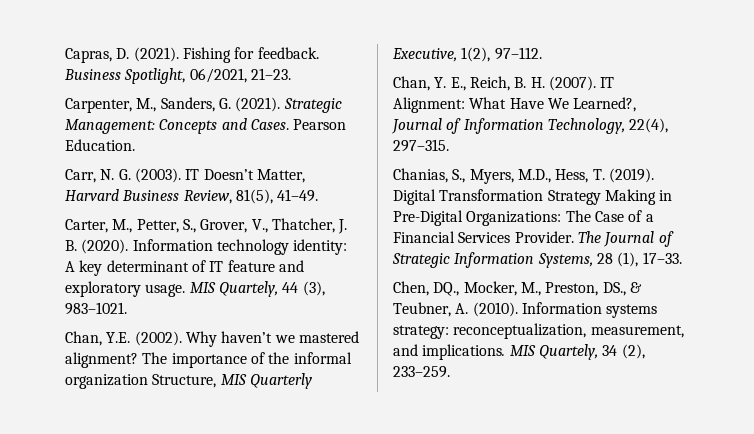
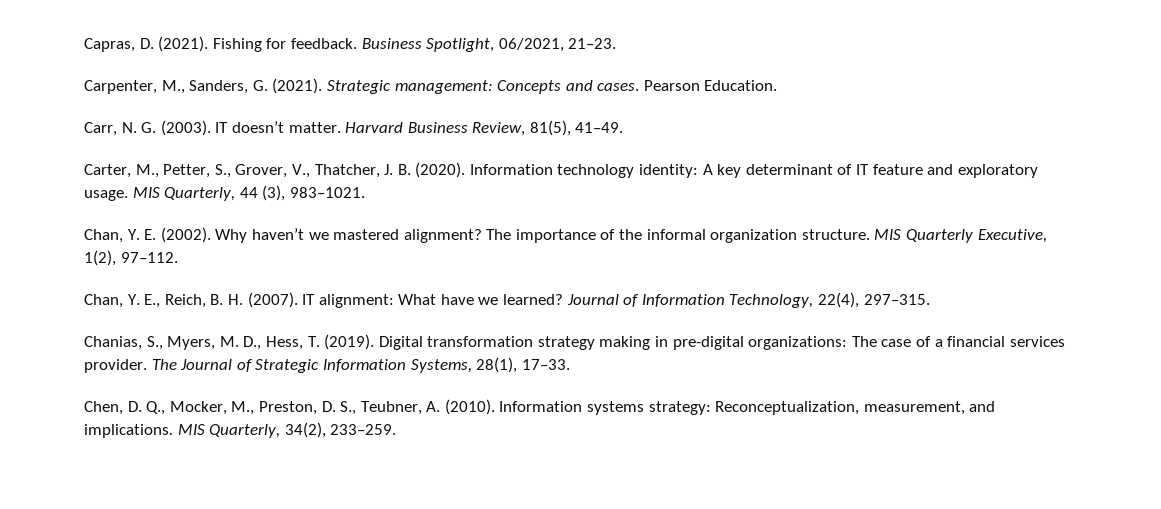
[65,119,155,134] Management: -> [394,80,493,94] management:
[250,119,289,130] Cases. -> [597,83,640,91] cases.
[203,169,305,183] Doesn’t Matter, -> [231,121,341,133] doesn’t matter.
[218,281,278,297] Quartely, -> [164,187,236,201] Quarterly,
[106,332,131,343] Y.E. -> [127,229,157,240] Y. E.
[152,374,217,388] Structure, -> [801,229,870,240] structure.
[393,97,637,113] Alignment: What Have We Learned?, -> [318,294,564,308] alignment: What have we learned?
[517,169,551,183] M.D., -> [219,336,262,350] M. D.,
[439,189,673,205] [393,210,654,226] [393,231,574,243] Transformation Strategy Making in Pre-Digital Organizations: The Case of a Financial Services Provider. -> [427,336,1065,350] [84,359,147,373] transformation strategy making in pre-digital organizations: The case of a financial services provider.
[596,252,639,267] 28 (1), -> [476,357,518,373] 28(1),
[433,282,460,296] DQ., -> [127,401,166,415] D. Q.,
[602,282,642,296] DS., & -> [321,401,357,415] D. S.,
[453,323,587,339] reconceptualization, -> [715,401,860,415] Reconceptualization,
[538,344,645,360] Quartely, 34 (2), -> [209,422,326,438] Quarterly, 34(2),

